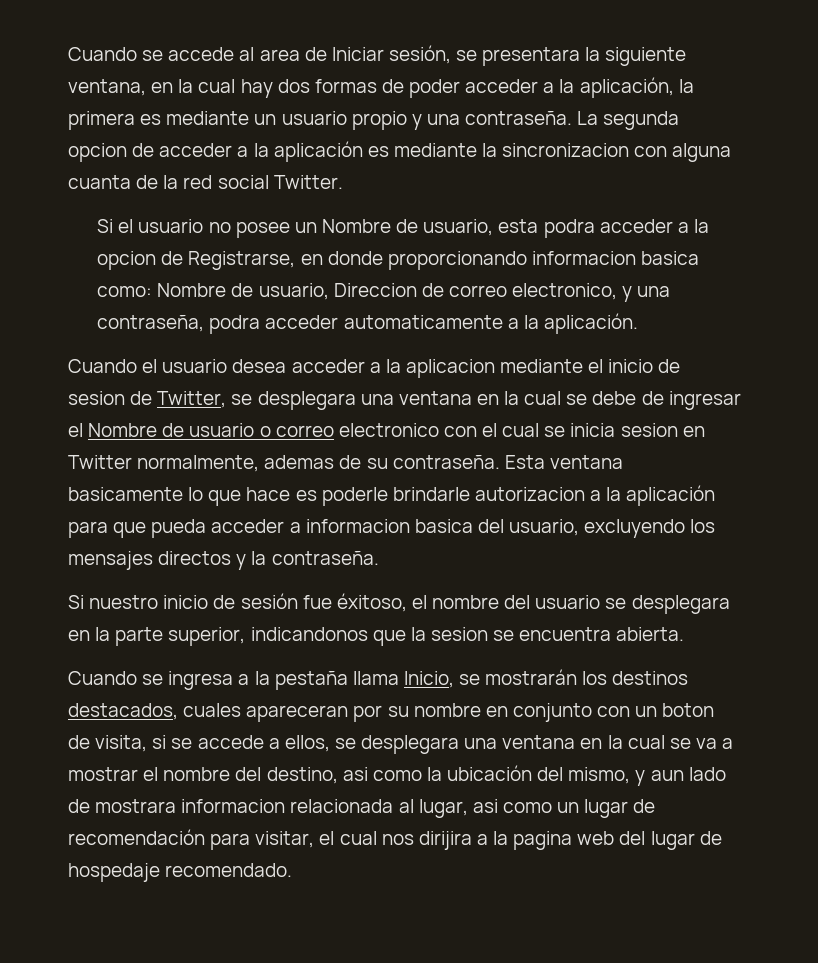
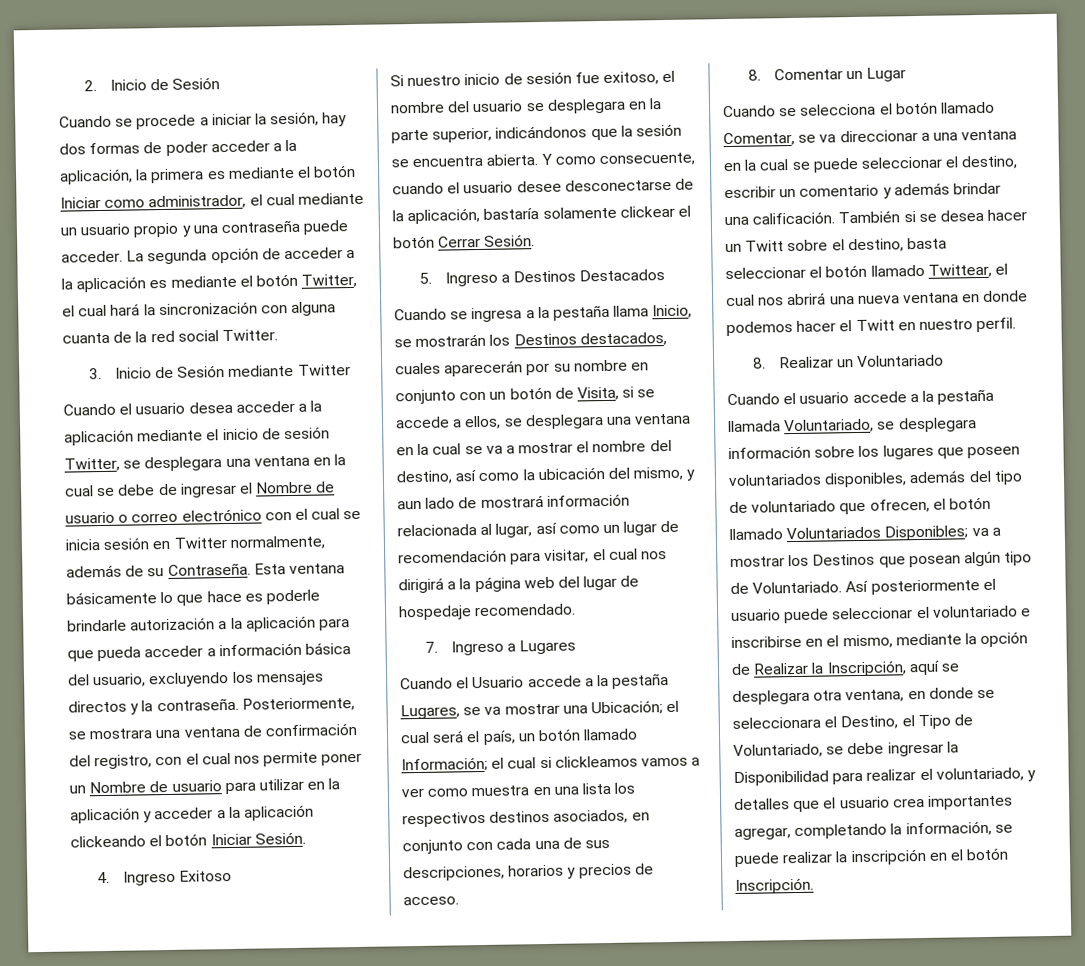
[68,45,687,66] [68,79,236,96] Cuando se accede al area de Iniciar sesión, se presentara la siguiente ventana, en la cual -> [83,77,221,92] [59,111,320,130] 2. Inicio de Sesión // Cuando se procede a iniciar la sesión,
(250, 118) none -> [296,164,357,178] [60,192,364,210] el botón Iniciar como administrador, el cual mediante
[465,111,573,125] contraseña. -> [220,219,350,235] [61,250,123,263] contraseña puede acceder.
[68,143,127,162] opcion -> [210,247,259,264] opción
[482,143,630,157] la sincronizacion -> [239,273,358,288] [62,301,258,317] el botón Twitter, el cual hará la sincronización
[97,219,709,238] [97,251,700,270] [97,283,671,302] [97,313,638,334] Si el usuario no posee un Nombre de usuario, esta podra acceder a la opcion de Registrarse, en donde proporcionando informacion basica como: Nombre de usuario, Direccion de correo electronico, y una contraseña, podra acceder automaticamente a la aplicación. -> [88,364,351,380] 3. Inicio de Sesión mediante Twitter
[405,359,495,378] aplicacion -> [64,429,134,446] aplicación
[68,391,153,405] sesion de -> [283,426,330,440] sesión
[338,423,439,437] electronico -> [181,508,262,522] electrónico
[620,423,678,437] sesion -> [103,537,151,550] sesión
[264,455,335,469] ademas -> [66,564,122,578] además
[392,455,500,469] contraseña. -> [167,562,251,576] Contraseña.
[68,487,183,501] basicamente -> [66,591,157,605] básicamente
[474,487,585,501] autorizacion -> [130,617,216,631] autorización
[305,519,473,533] informacion basica -> [218,642,351,657] información básica
(379, 558) none -> [241,697,355,712] [68,722,357,740] [69,751,363,770] [69,778,341,795] [70,804,314,824] [70,831,306,848] [96,869,233,886] Posteriormente, se mostrara una ventana de confirmación del registro, con el cual nos permite poner un Nombre de usuario para utilizar en la aplicación y acceder a la aplicación clickeando el botón Iniciar Sesión. // 4. Ingreso Exitoso
[336,593,407,612] éxitoso, -> [603,71,660,85] exitoso,
[250,627,368,641] indicandonos -> [495,125,588,139] indicándonos
[430,627,488,641] sesion -> [635,123,682,137] sesión
(685, 634) none -> [540,152,695,167] [392,178,694,195] [392,205,691,225] [393,234,536,249] [418,269,666,287] Y como consecuente, cuando el usuario desee desconectarse de la aplicación, bastaría solamente clickear el botón Cerrar Sesión. // 5. Ingreso a Destinos Destacados
[612,671,689,685] destinos -> [513,333,577,346] Destinos
[246,705,349,722] apareceran -> [444,360,524,377] aparecerán
[662,703,715,717] [68,735,148,752] boton de visita, -> [509,386,619,401] botón de Visita,
[342,767,368,781] asi -> [455,470,477,482] así
[95,799,286,813] mostrara informacion -> [480,493,630,508] mostrará información
[472,799,498,813] asi -> [535,522,557,535] así
[418,831,573,850] dirijira a la pagina -> [398,576,521,594] dirigirá a la página
(293, 870) none -> [424,639,577,656] [400,673,670,690] [400,700,680,720] [400,728,639,745] [401,755,701,773] [401,782,636,798] [402,809,650,828] [402,837,610,855] [403,863,654,882] [403,896,459,906] [747,67,907,82] [723,101,995,118] [723,129,1018,147] [723,155,1019,173] [724,182,1001,199] [724,209,1028,226] [725,237,947,253] [725,263,1008,280] [726,290,1029,307] [726,317,1017,337] [752,354,945,369] [727,388,995,406] [728,417,977,434] [728,444,1020,460] [728,470,1023,488] [729,496,991,515] [729,525,1001,541] [730,551,1033,568] [730,578,996,595] [731,605,1031,624] [731,631,1029,649] [731,660,960,677] [732,687,995,706] [732,714,973,730] [733,741,959,759] [733,767,1036,786] [734,794,1013,813] [734,820,1013,840] [734,847,1010,867] [735,877,814,894] // 7. Ingreso a Lugares // Cuando el Usuario accede a la pestaña Lugares, se va mostrar una Ubicación; el cual será el país, un botón llamado Información; el cual si clickleamos vamos a ver como muestra en una lista los respectivos destinos asociados, en conjunto con cada una de sus descripciones, horarios y precios de acceso. // 8. Comentar un Lugar // Cuando se selecciona el botón llamado Comentar, se va direccionar a una ventana en la cual se puede seleccionar el destino, escribir un comentario y además brindar una calificación. También si se desea hacer un Twitt sobre el destino, basta seleccionar el botón llamado Twittear, el cual nos abrirá una nueva ventana en donde podemos hacer el Twitt en nuestro perfil. // 8. Realizar un Voluntariado // Cuando el usuario accede a la pestaña llamada Voluntariado, se desplegara información sobre los lugares que poseen voluntariados disponibles, además del tipo de voluntariado que ofrecen, el botón llamado Voluntariados Disponibles; va a mostrar los Destinos que posean algún tipo de Voluntariado. Así posteriormente el usuario puede seleccionar el voluntariado e inscribirse en el mismo, mediante la opción de Realizar la Inscripción, aquí se desplegara otra ventana, en donde se seleccionara el Destino, el Tipo de Voluntariado, se debe ingresar la Disponibilidad para realizar el voluntariado, y detalles que el usuario crea importantes agregar, completando la información, se puede realizar la inscripción en el botón Inscripción.

